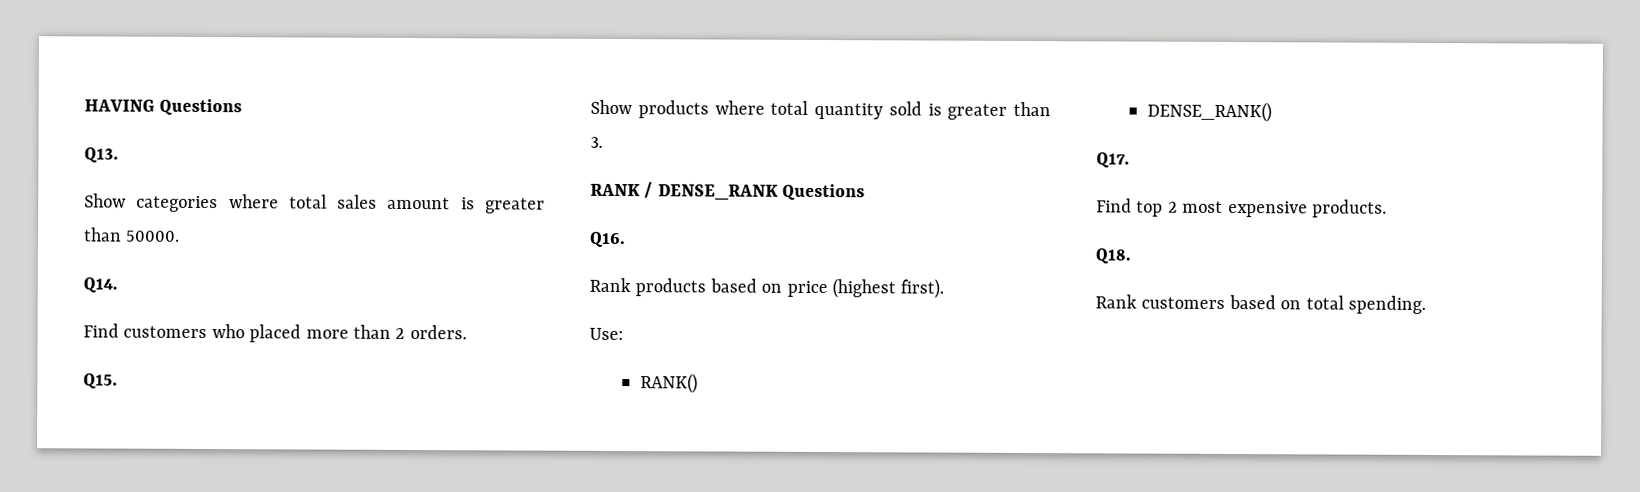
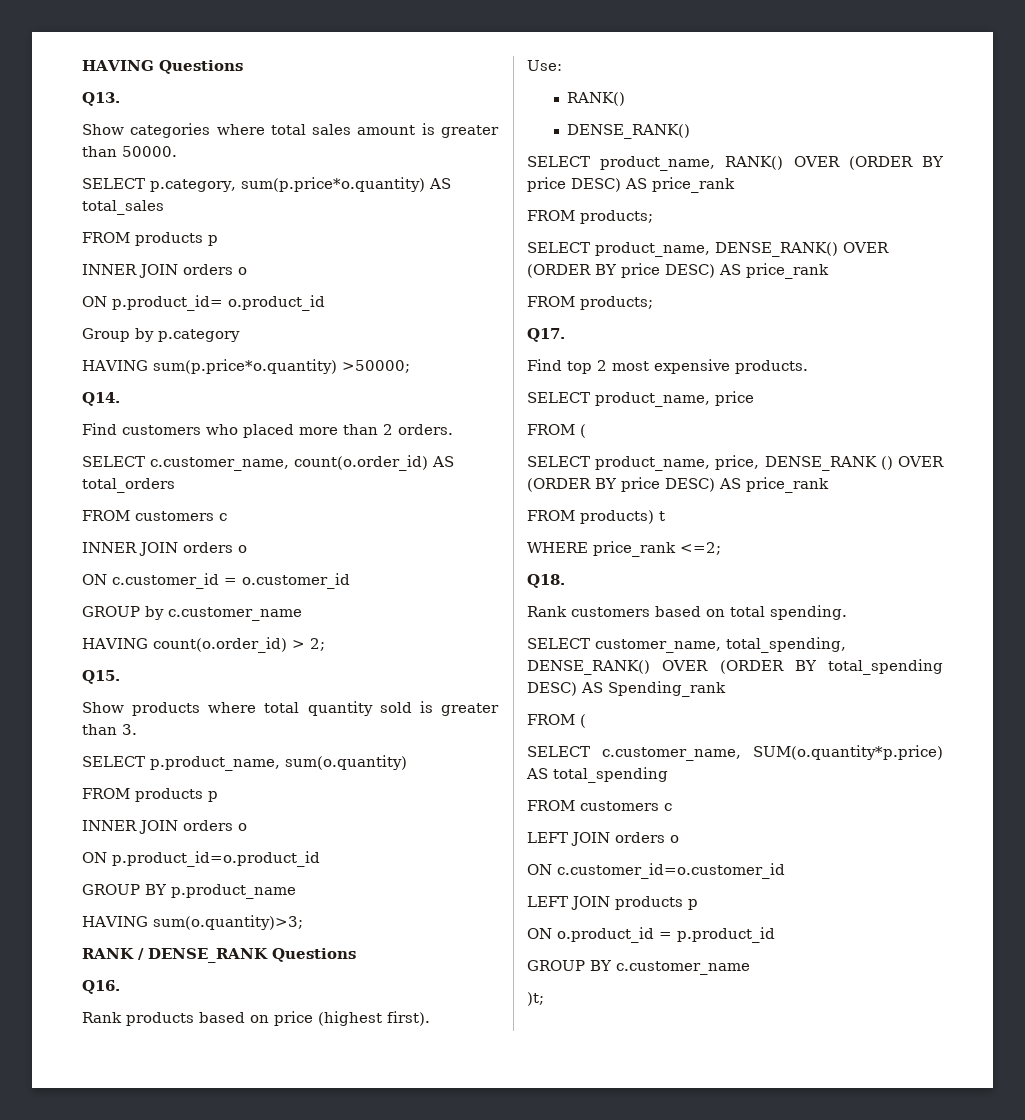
(181, 236) none -> [82,177,451,192] [82,200,164,215] [82,232,218,246] [82,264,247,278] [82,295,325,311] [82,328,240,342] [82,359,410,374] // SELECT p.category, sum(p.price*o.quantity) AS total_sales // FROM products p // INNER JOIN orders o // ON p.product_id= o.product_id // Group by p.category // HAVING sum(p.price*o.quantity) >50000;
(467, 332) none -> [82,455,454,471] [82,478,175,493] [82,510,227,521] [82,542,247,556] [82,573,350,589] [82,606,302,621] [82,637,325,653] // SELECT c.customer_name, count(o.order_id) AS total_orders // FROM customers c // INNER JOIN orders o // ON c.customer_id = o.customer_id // GROUP by c.customer_name // HAVING count(o.order_id) > 2;
(603, 142) none -> [82,755,407,771] [82,788,218,802] [82,820,247,834] [82,851,320,867] [82,884,296,899] [82,915,303,930] // SELECT p.product_name, sum(o.quantity) // FROM products p // INNER JOIN orders o // ON p.product_id=o.product_id // GROUP BY p.product_name // HAVING sum(o.quantity)>3;
(1272, 112) none -> [527,156,944,171] [527,177,735,193] [527,210,653,224] [527,242,889,257] [527,263,829,279] [527,296,653,310] // SELECT product_name, RANK() OVER (ORDER BY price DESC) AS price_rank // FROM products; // SELECT product_name, DENSE_RANK() OVER (ORDER BY price DESC) AS price_rank // FROM products;
(1387, 208) none -> [527,391,754,407] [527,424,586,438] [527,455,944,471] [527,477,829,493] [527,510,665,524] [527,541,721,557] // SELECT product_name, price // FROM ( // SELECT product_name, price, DENSE_RANK () OVER (ORDER BY price DESC) AS price_rank // FROM products) t // WHERE price_rank <=2;
(1426, 304) none -> [527,637,846,653] [527,659,943,675] [527,681,726,697] [527,714,586,728] [527,745,943,761] [526,767,668,783] [527,800,672,811] [527,832,679,846] [527,863,785,879] [527,896,698,910] [527,927,775,943] [527,960,750,975] [527,992,544,1006] // SELECT customer_name, total_spending, DENSE_RANK() OVER (ORDER BY total_spending DESC) AS Spending_rank // FROM ( // SELECT c.customer_name, SUM(o.quantity*p.price) AS total_spending // FROM customers c // LEFT JOIN orders o // ON c.customer_id=o.customer_id // LEFT JOIN products p // ON o.product_id = p.product_id // GROUP BY c.customer_name // )t;

